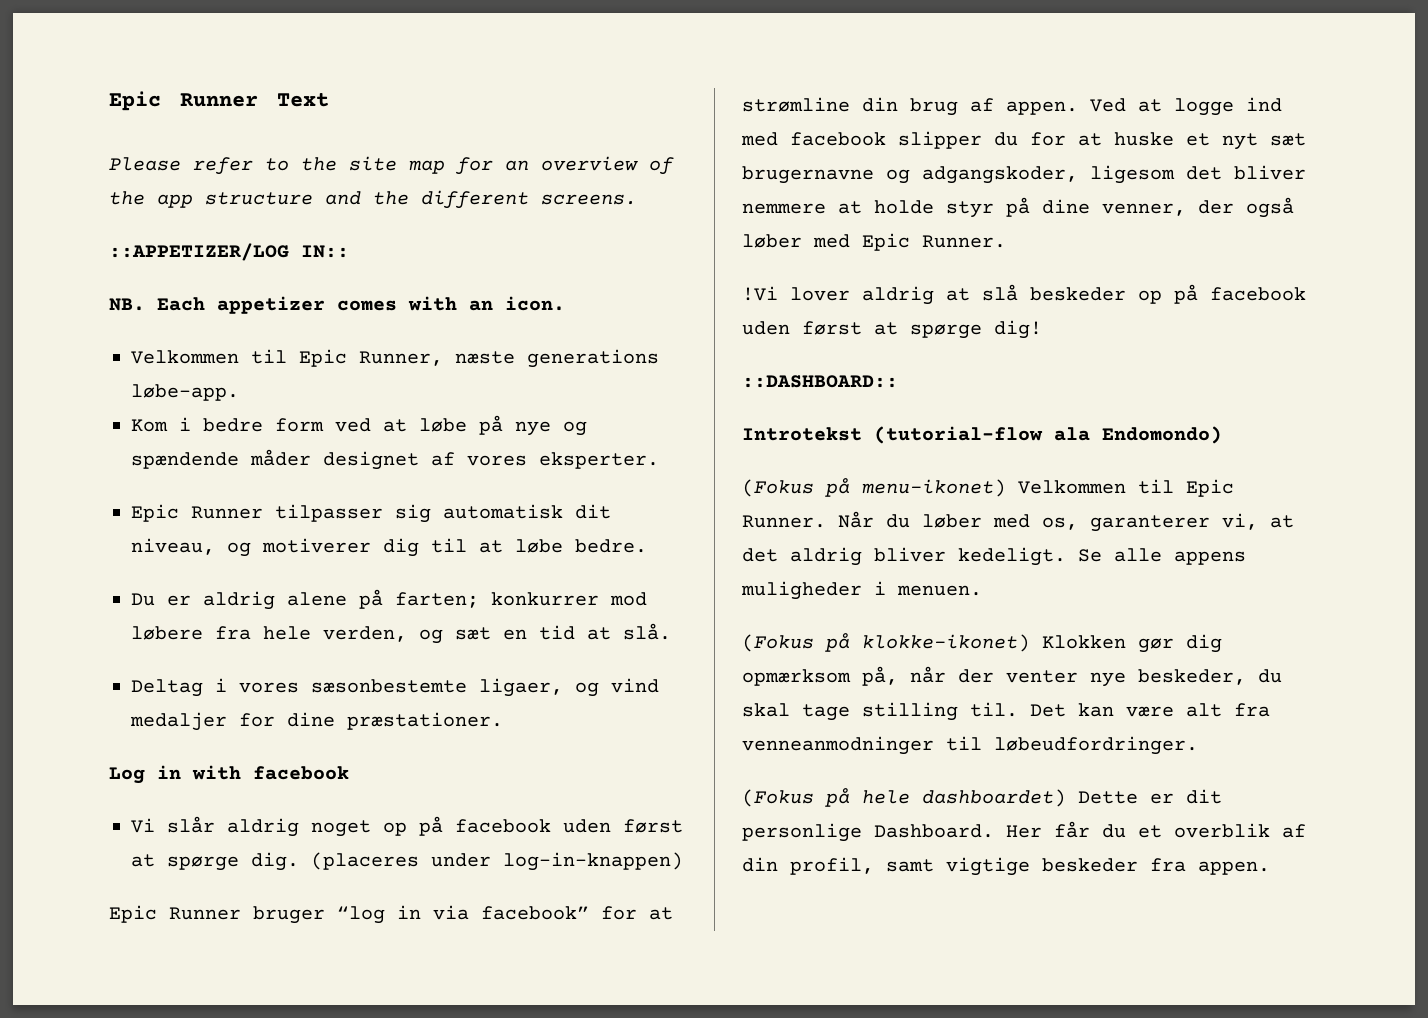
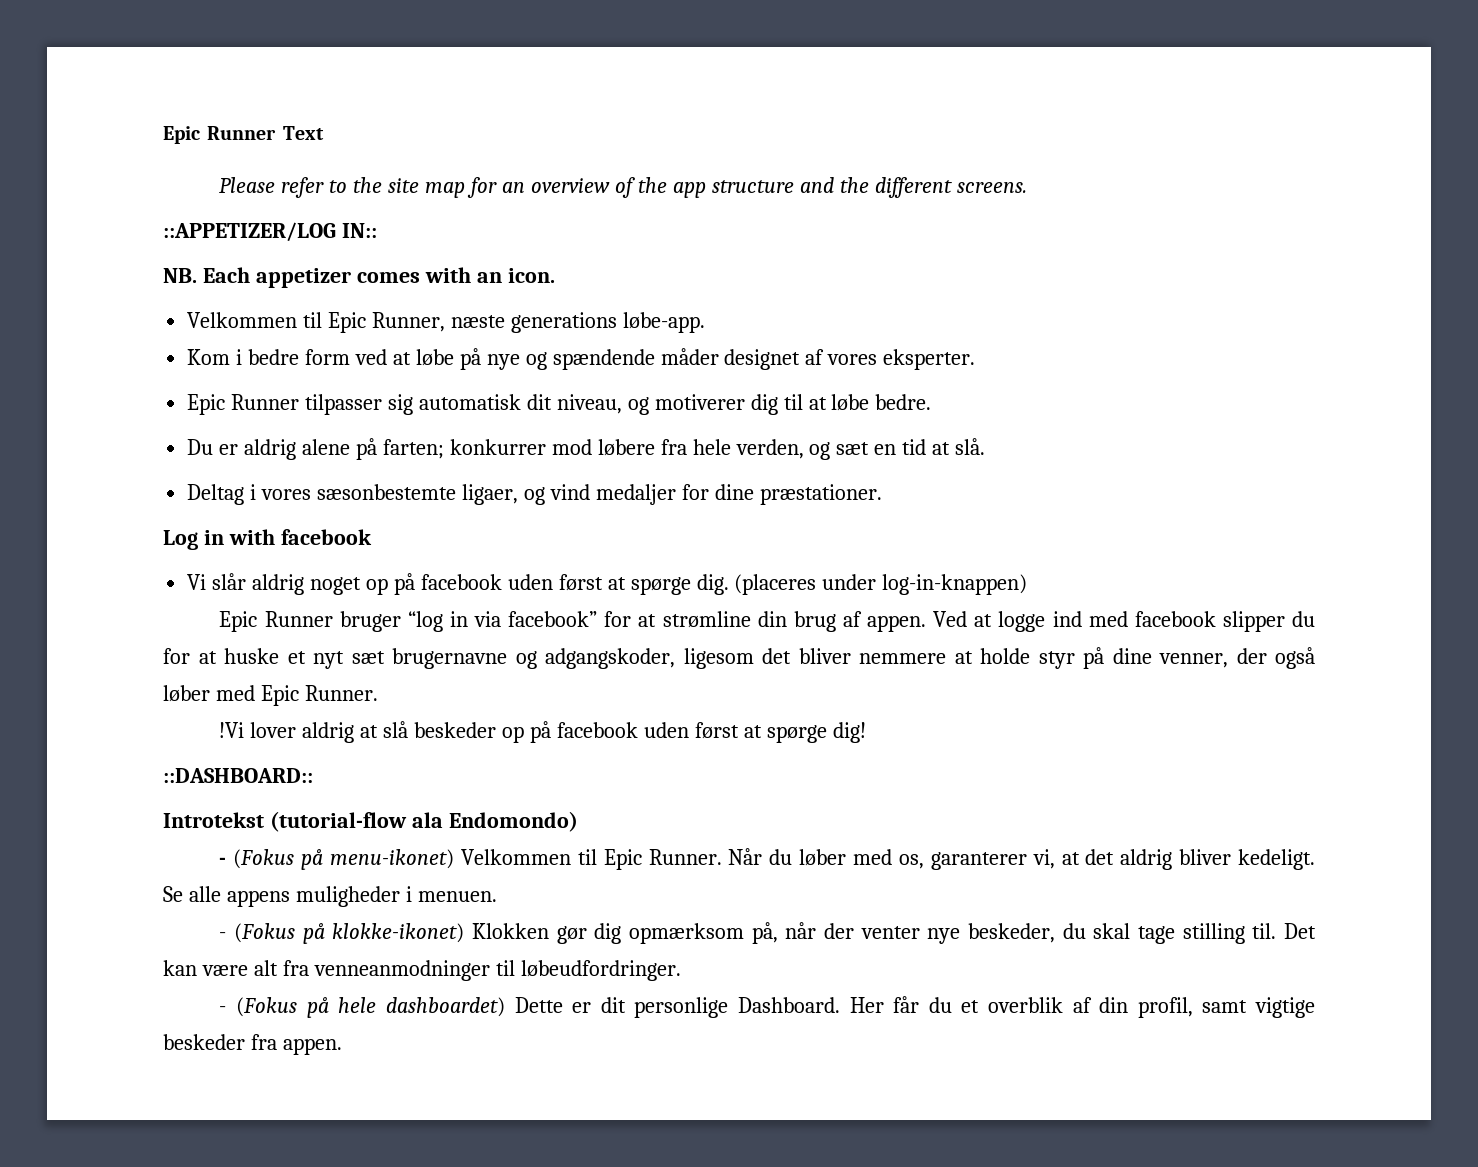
(1222, 435) none -> [219,857,227,865] -
(982, 590) none -> [219,932,227,939] -
(1198, 745) none -> [219,1006,227,1013] -

